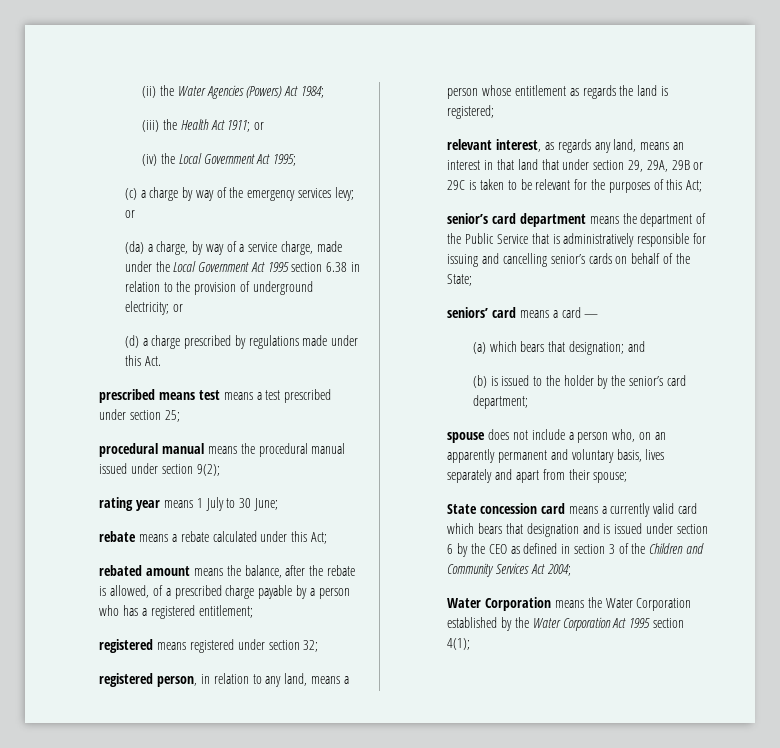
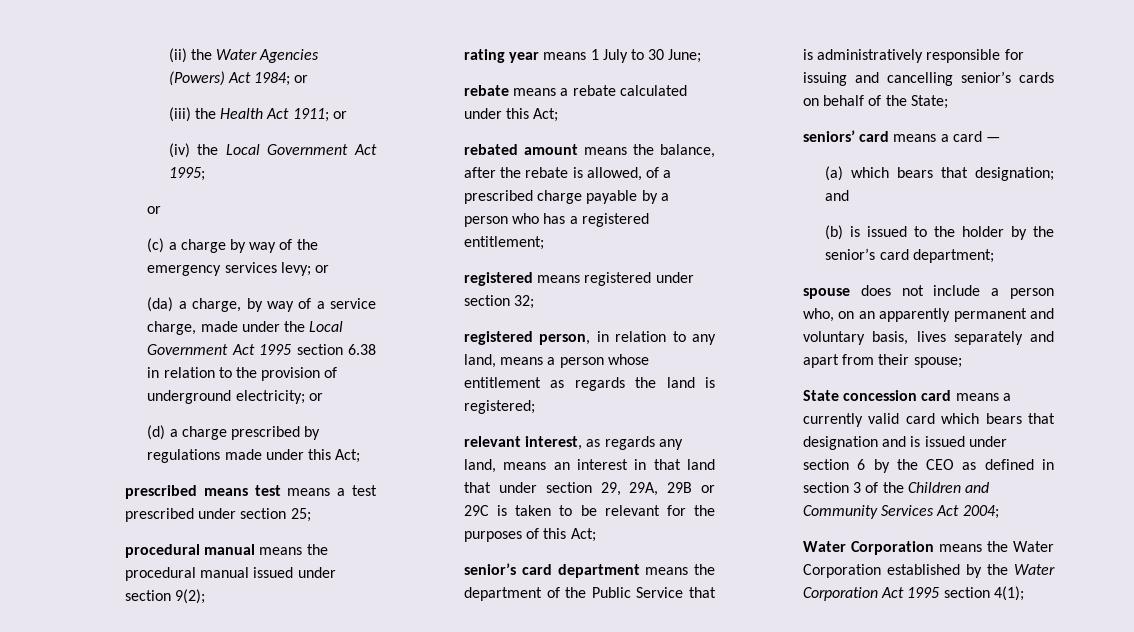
(324, 92) none -> [294,75,309,83] or
(297, 160) none -> [147,206,162,214] // or
[144,356,161,366] Act. -> [335,449,361,463] Act;

